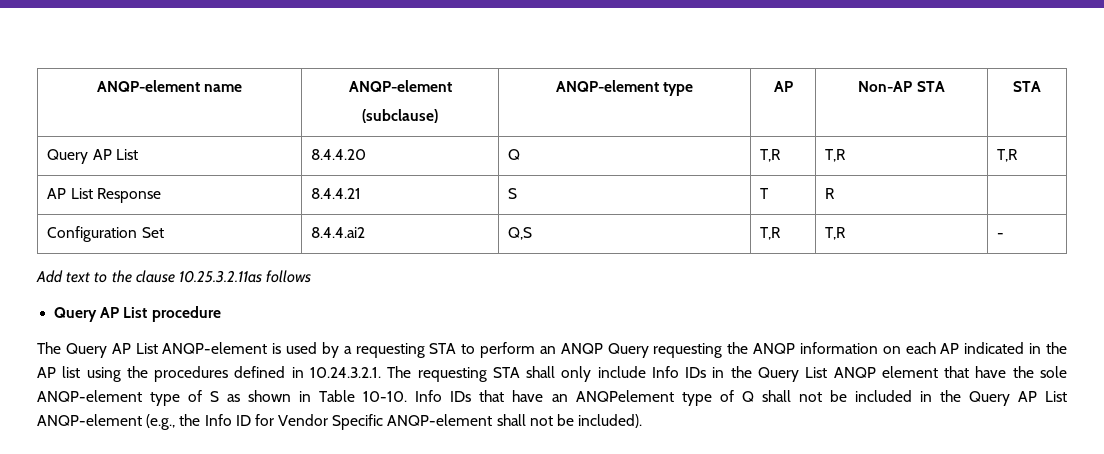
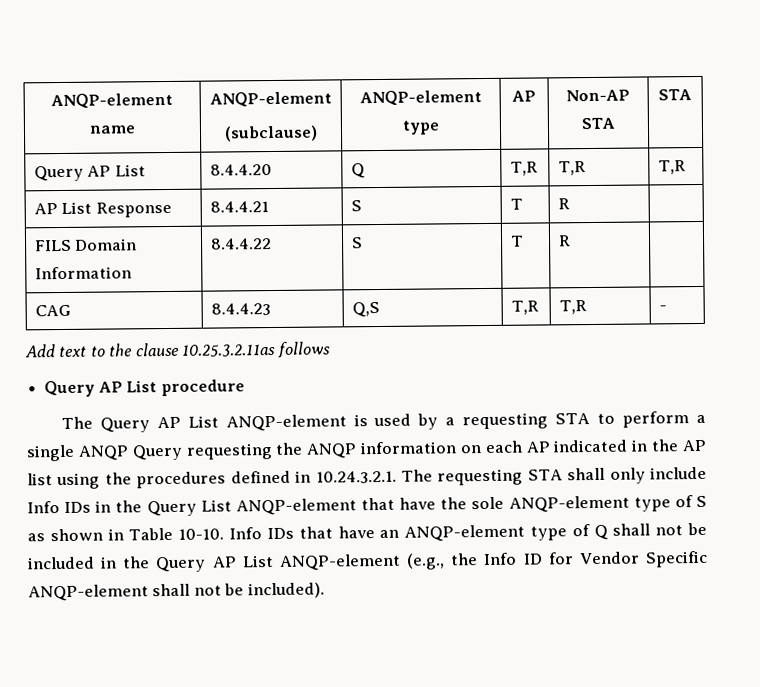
[47,226,164,242] [311,227,366,238] Configuration Set | 8.4.4.ai2 -> [34,238,138,252] [34,266,132,280] [210,238,272,250] [350,237,363,249] [509,235,524,247] [557,235,571,247] [34,304,71,317] [210,303,271,316] FILS Domain Information | 8.4.4.22 | S | T | R | // CAG | 8.4.4.23
[539,346,556,354] an -> [696,414,706,424] [26,444,75,462] a single
[833,366,938,378] ANQP element -> [235,498,357,516] ANQP-element
[575,390,674,402] ANQPelement -> [404,524,526,542] ANQP-element

